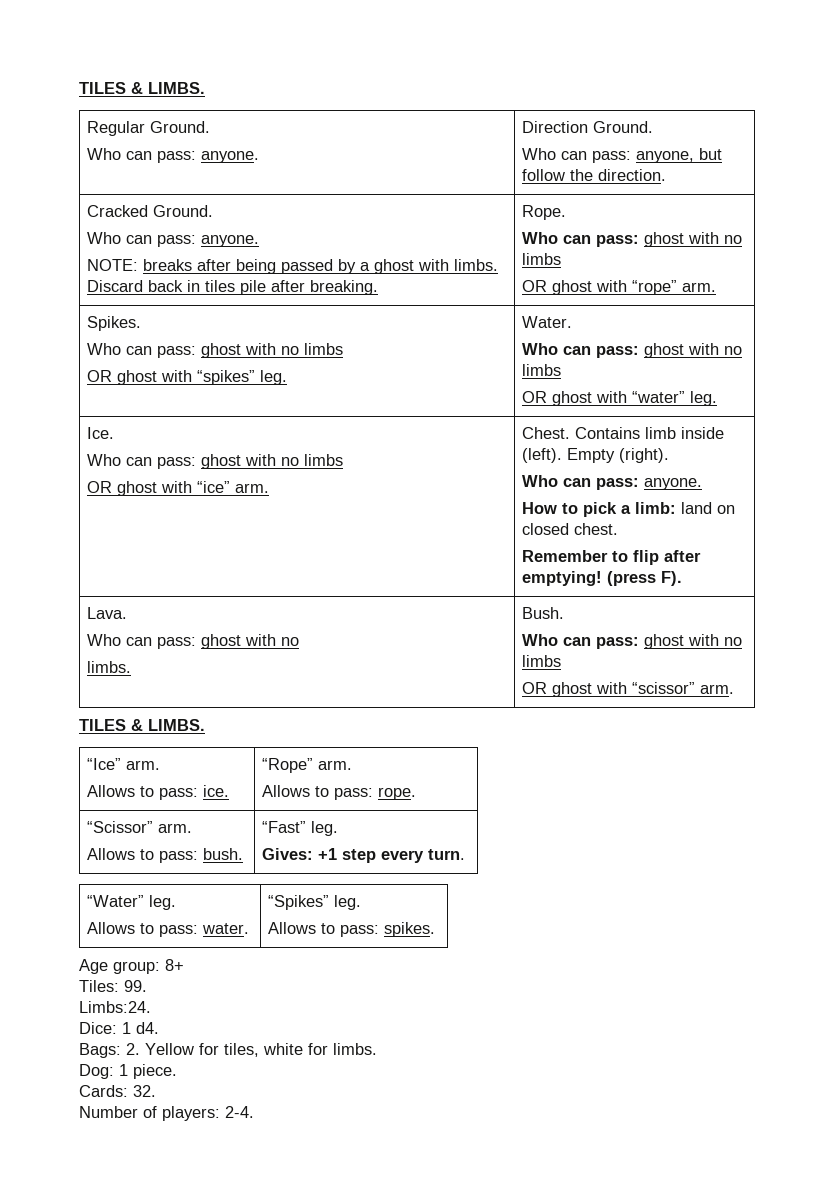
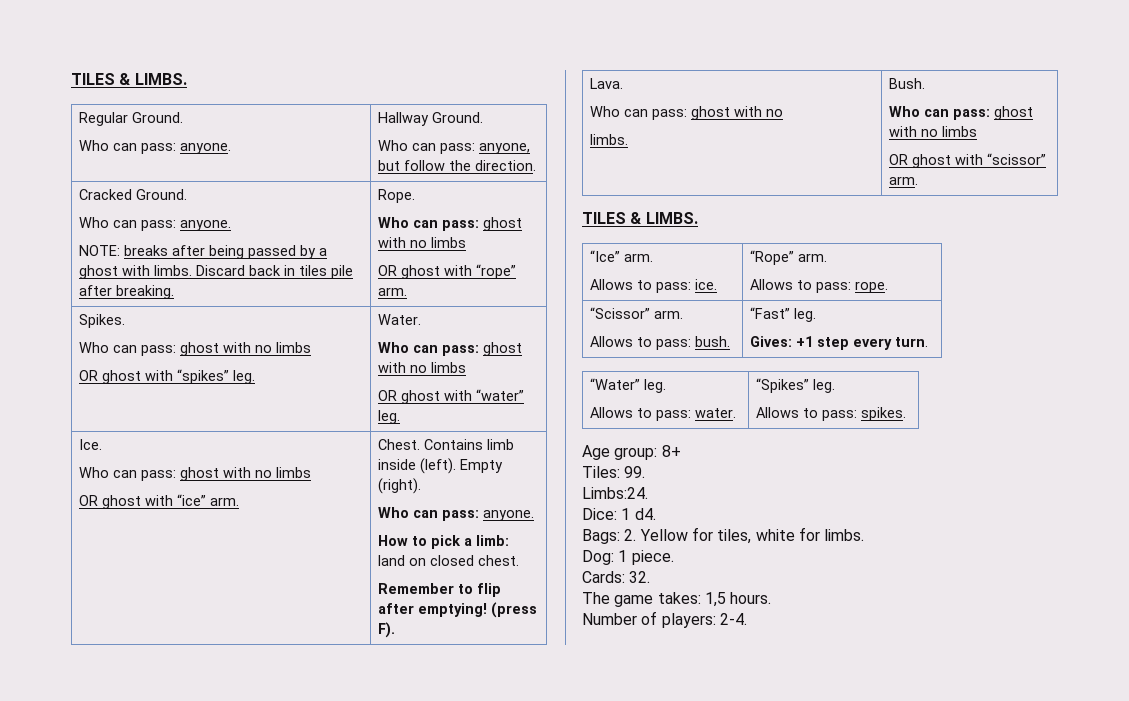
[522,121,589,133] Direction -> [378,112,430,126] Hallway
(156, 1091) none -> [582,592,772,607] // The game takes: 1,5 hours.

